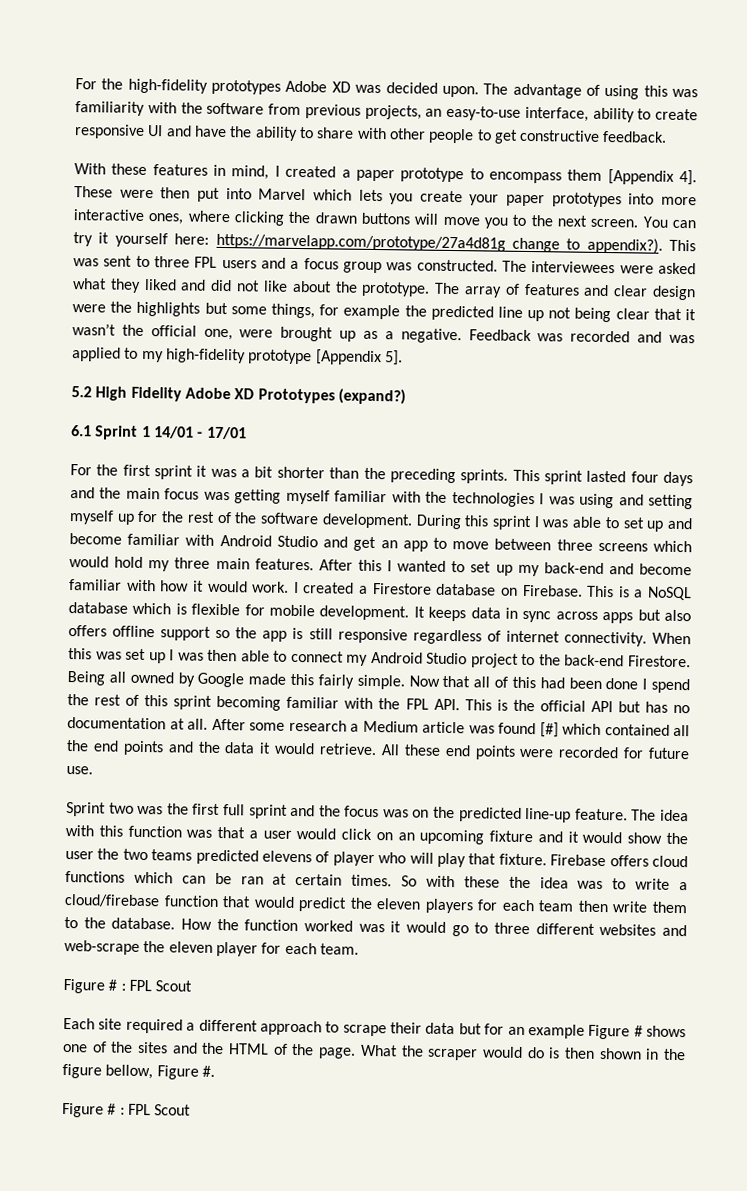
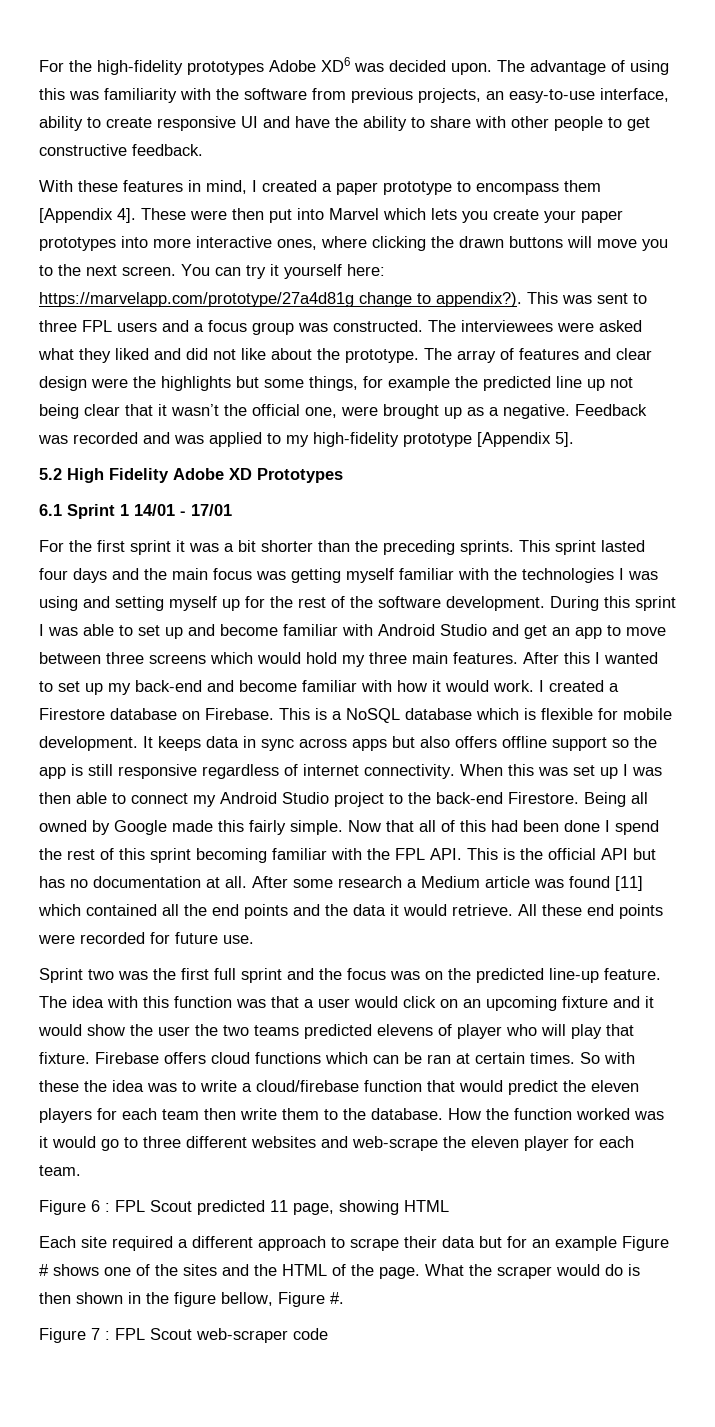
[331,81,351,93] XD -> [321,57,350,72] XD6
[337,388,406,405] (expand?) -> (343, 475) none
[539,722,559,738] [#] -> [615,876,643,891] [11]
[108,979,193,992] # : FPL Scout -> [91,1200,449,1215] 6 : FPL Scout predicted 11 page, showing HTML
[107,1103,192,1116] # : FPL Scout -> [91,1328,328,1343] 7 : FPL Scout web-scraper code

